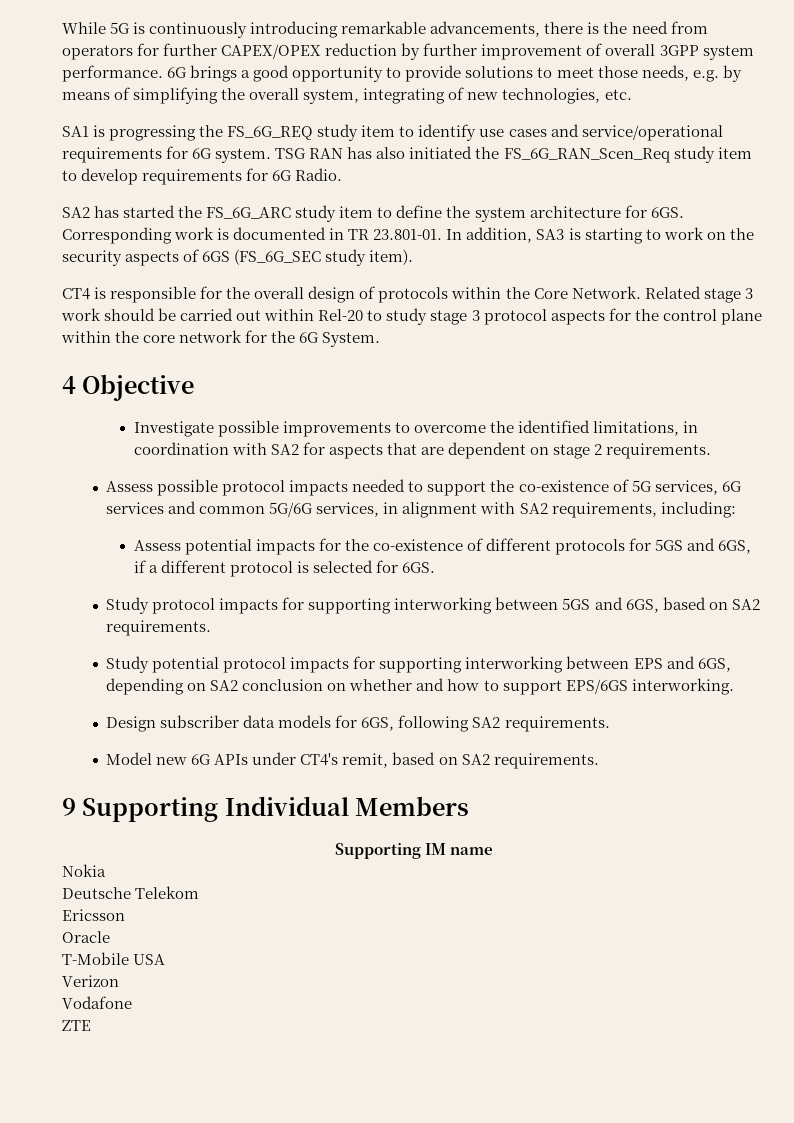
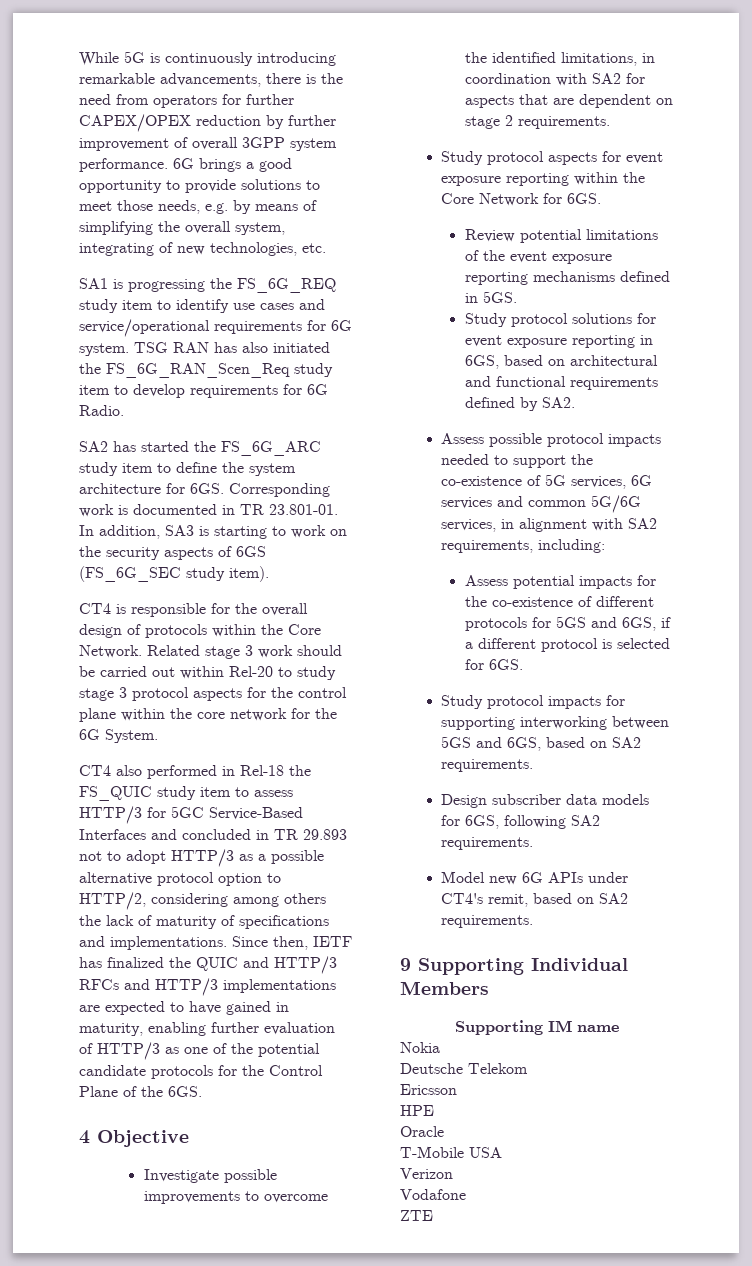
(381, 339) none -> [79,765,311,779] [79,786,293,801] [79,806,303,824] [79,829,347,840] [79,849,324,867] [79,872,281,886] [79,892,326,910] [79,915,329,929] [79,936,352,950] [79,956,337,974] [79,978,336,996] [79,1001,289,1015] [79,1022,335,1036] [79,1042,320,1060] [79,1065,323,1079] [79,1086,202,1097] // CT4 also performed in Rel-18 the FS_QUIC study item to assess HTTP/3 for 5GC Service-Based Interfaces and concluded in TR 29.893 not to adopt HTTP/3 as a possible alternative protocol option to HTTP/2, considering among others the lack of maturity of specifications and implementations. Since then, IETF has finalized the QUIC and HTTP/3 RFCs and HTTP/3 implementations are expected to have gained in maturity, enabling further evaluation of HTTP/3 as one of the potential candidate protocols for the Control Plane of the 6GS.
(712, 451) none -> [441,151,664,165] [441,172,646,186] [441,193,602,206] [464,229,658,243] [464,250,612,264] [464,271,670,285] [464,291,517,303] [464,313,656,327] [464,335,653,348] [464,355,658,369] [464,376,658,390] [464,397,575,411] // Study protocol aspects for event exposure reporting within the Core Network for 6GS. // Review potential limitations of the event exposure reporting mechanisms defined in 5GS. // Study protocol solutions for event exposure reporting in 6GS, based on architectural and functional requirements defined by SA2.
[106,656,731,673] [106,678,734,695] // Study potential protocol impacts for supporting interworking between EPS and 6GS, depending on SA2 conclusion on whether and how to support EPS/6GS interworking. -> (534, 765) none
(125, 915) none -> [400,1105,434,1116] // HPE

